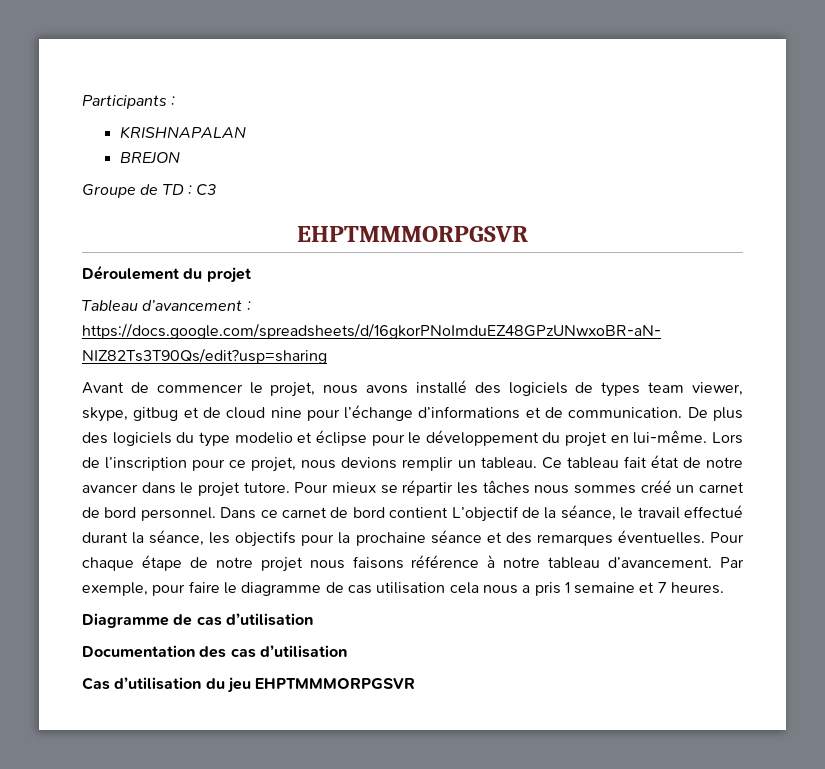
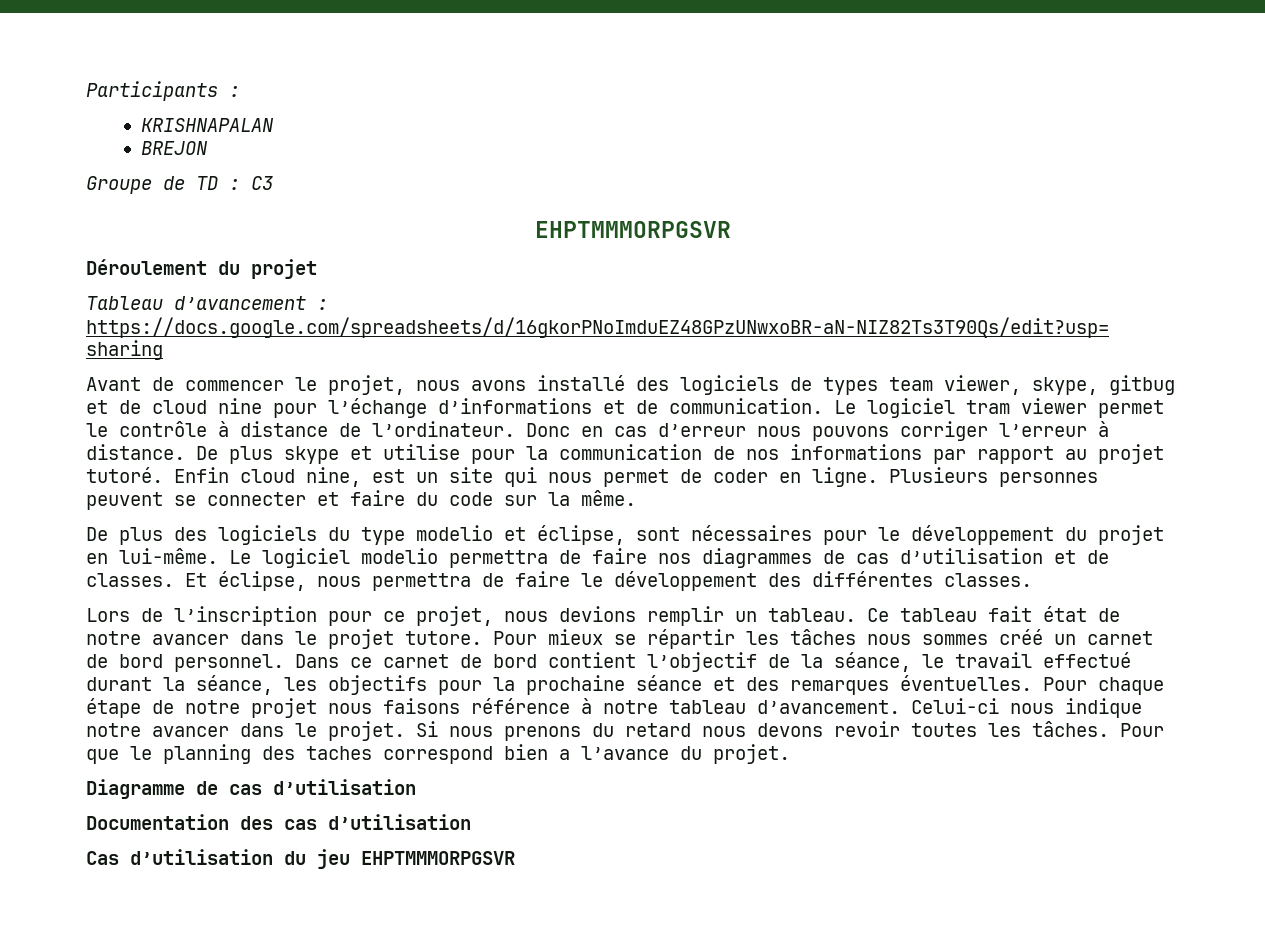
(683, 412) none -> [834,398,1164,418] [86,421,1109,441] [86,444,1164,464] [86,467,1098,487] [86,490,636,510] Le logiciel tram viewer permet le contrôle à distance de l’ordinateur. Donc en cas d’erreur nous pouvons corriger l’erreur à distance. De plus skype et utilise pour la communication de nos informations par rapport au projet tutoré. Enfin cloud nine, est un site qui nous permet de coder en ligne. Plusieurs personnes peuvent se connecter et faire du code sur la même. //
[315,430,367,446] éclipse -> [537,525,812,545] éclipse, sont nécessaires
(708, 437) none -> [229,548,1109,568] [86,571,1032,591] Le logiciel modelio permettra de faire nos diagrammes de cas d’utilisation et de classes. Et éclipse, nous permettra de faire le développement des différentes classes. //
[451,506,519,522] L’objectif -> [647,652,757,672] l’objectif
[720,557,744,568] [82,581,725,596] Par exemple, pour faire le diagramme de cas utilisation cela nous a pris 1 semaine et 7 heures. -> [911,698,1142,718] [86,721,1164,741] [86,744,790,764] Celui-ci nous indique notre avancer dans le projet. Si nous prenons du retard nous devons revoir toutes les tâches. Pour que le planning des taches correspond bien a l’avance du projet.

